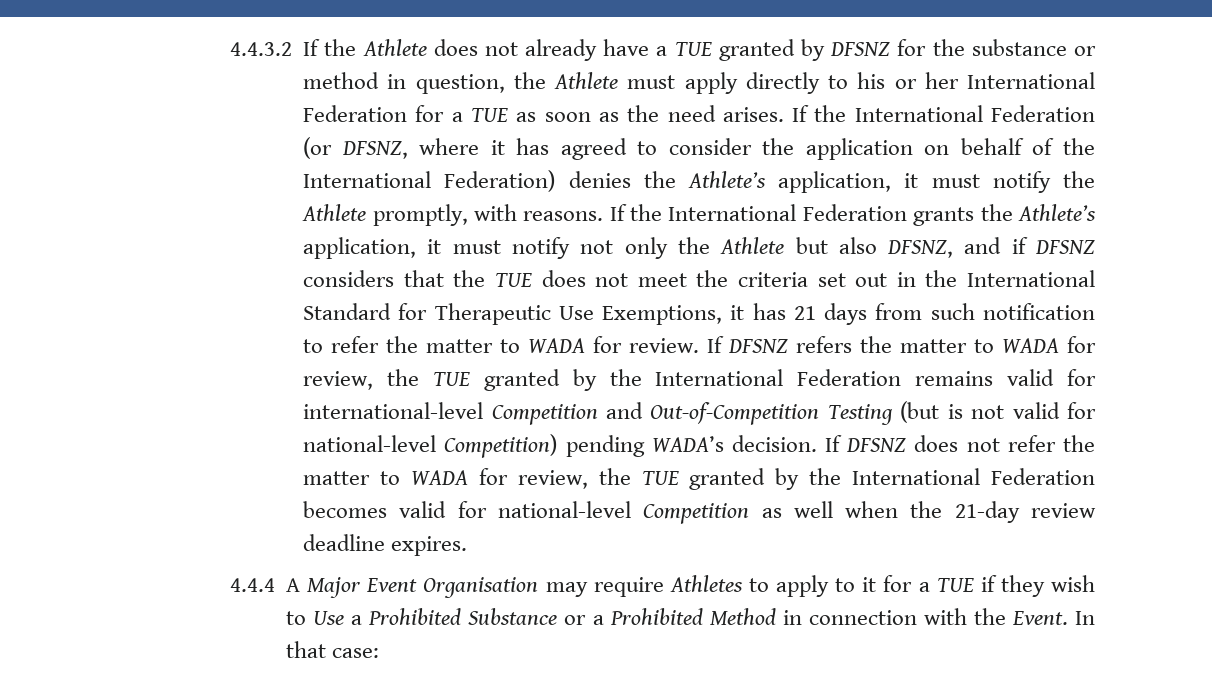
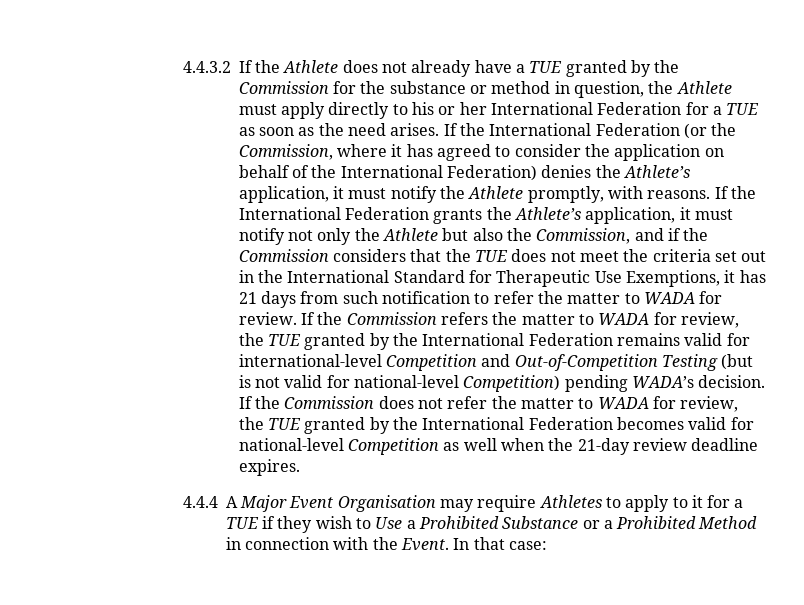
[830,42,891,56] DFSNZ -> [654,60,680,73] [238,81,329,94] the Commission
[341,141,408,159] DFSNZ, -> [711,123,737,136] [238,144,333,160] the Commission,
[887,237,1095,258] DFSNZ, and if DFSNZ -> [506,228,709,244] [238,249,329,262] the Commission, and if the Commission
[728,339,789,353] DFSNZ -> [317,312,437,325] the Commission
[846,438,907,452] DFSNZ -> [254,396,375,409] the Commission

